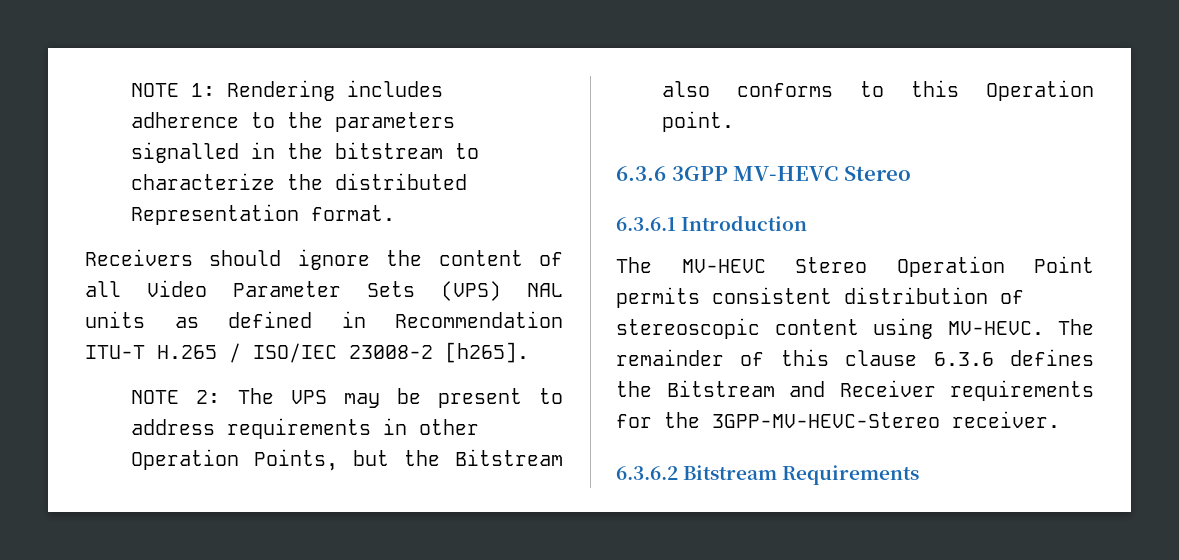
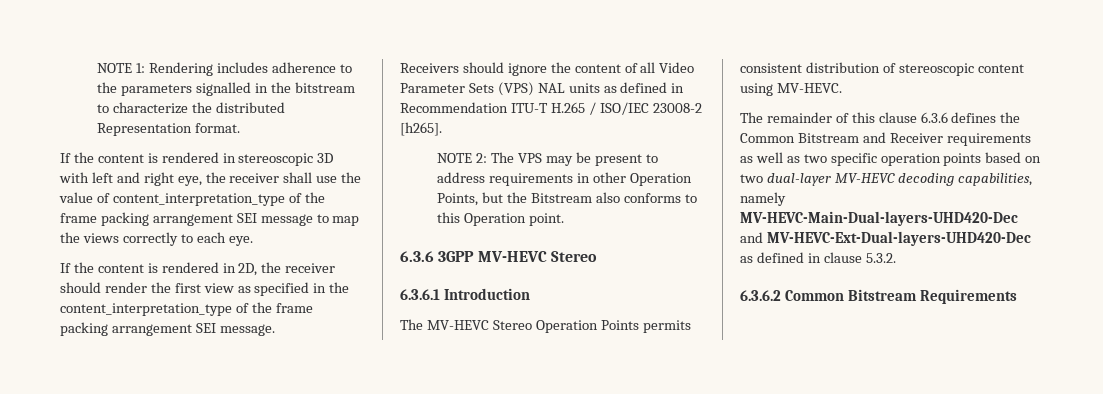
(396, 213) none -> [60,152,334,166] [59,172,362,186] [59,192,325,206] [60,212,360,226] [60,232,253,246] [60,262,336,276] [60,282,350,296] [60,302,313,316] [60,322,275,336] // If the content is rendered in stereoscopic 3D with left and right eye, the receiver shall use the value of content_interpretation_type of the frame packing arrangement SEI message to map the views correctly to each eye. // If the content is rendered in 2D, the receiver should render the first view as specified in the content_interpretation_type of the frame packing arrangement SEI message.
[1034,256,1094,273] Point -> [600,320,639,330] Points
(1044, 328) none -> (842, 88) //
(652, 389) none -> [740,133,795,143] Common
[616,411,1060,428] for the 3GPP-MV-HEVC-Stereo receiver. -> [740,152,1042,166] [740,173,1032,186] [740,192,786,206] [740,211,1018,226] [740,231,1031,246] [740,252,896,263] as well as two specific operation points based on two dual-layer MV-HEVC decoding capabilities, namely MV-HEVC-Main-Dual-layers-UHD420-Dec and MV-HEVC-Ext-Dual-layers-UHD420-Dec as defined in clause 5.3.2.
(678, 473) none -> [784,290,844,301] Common

